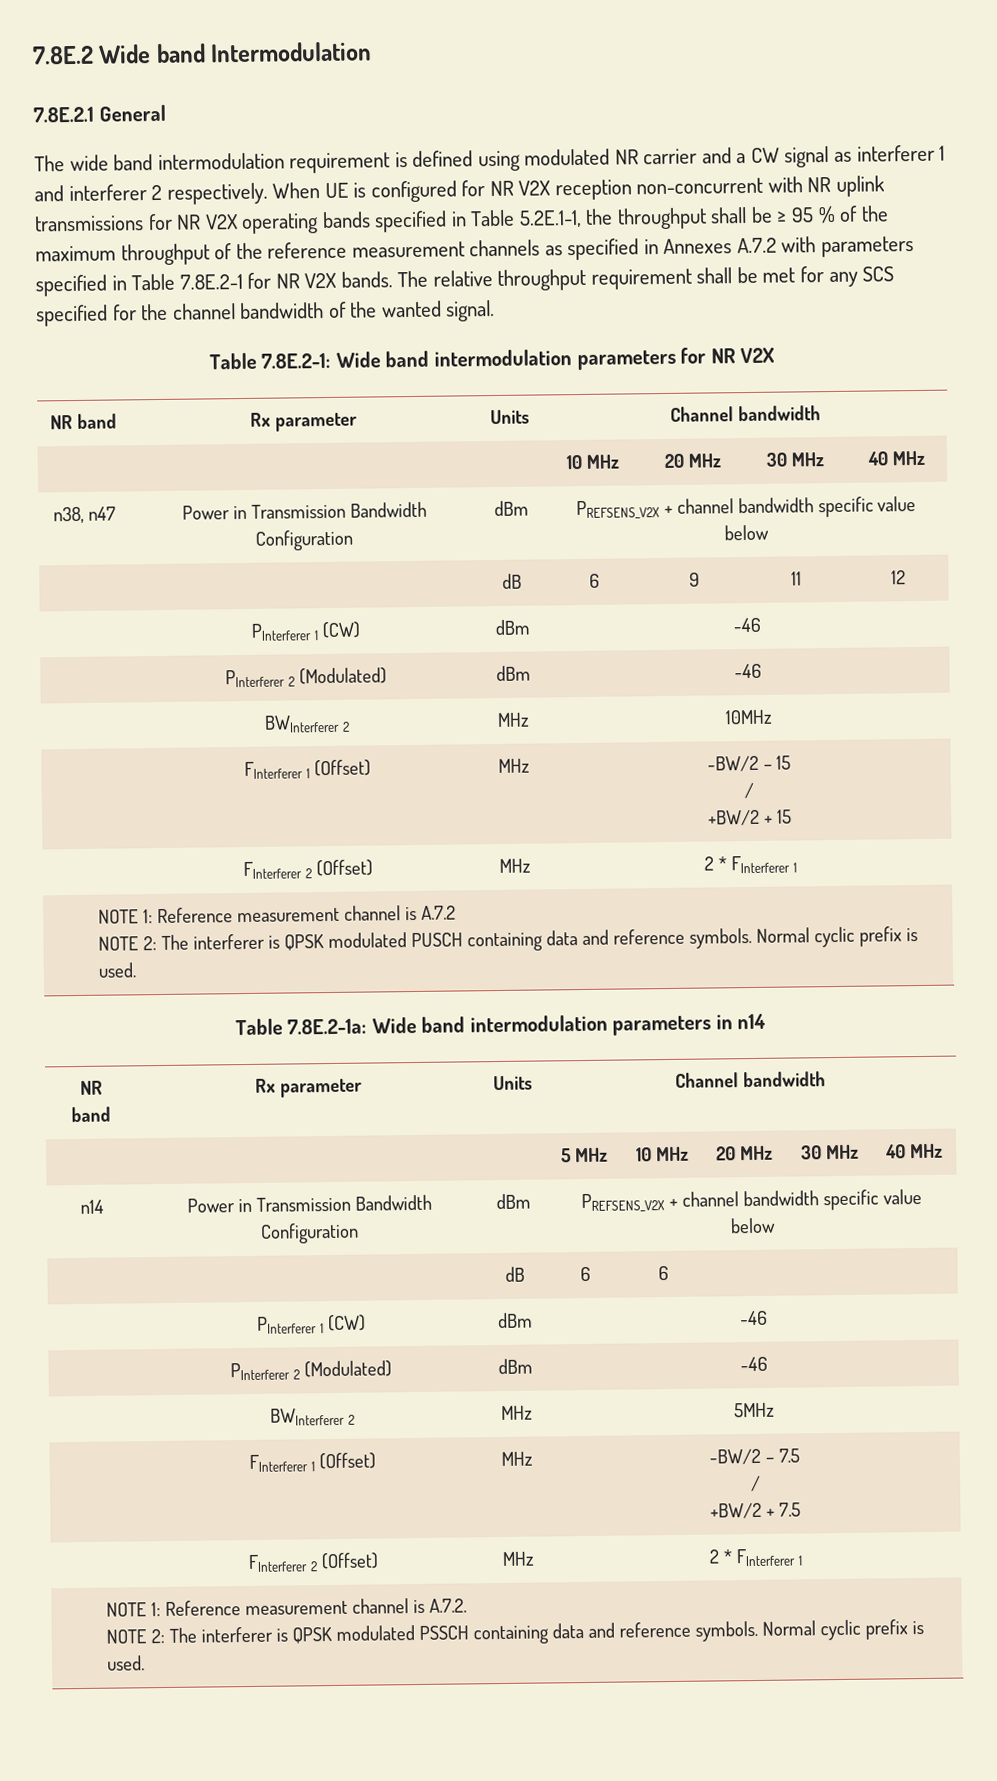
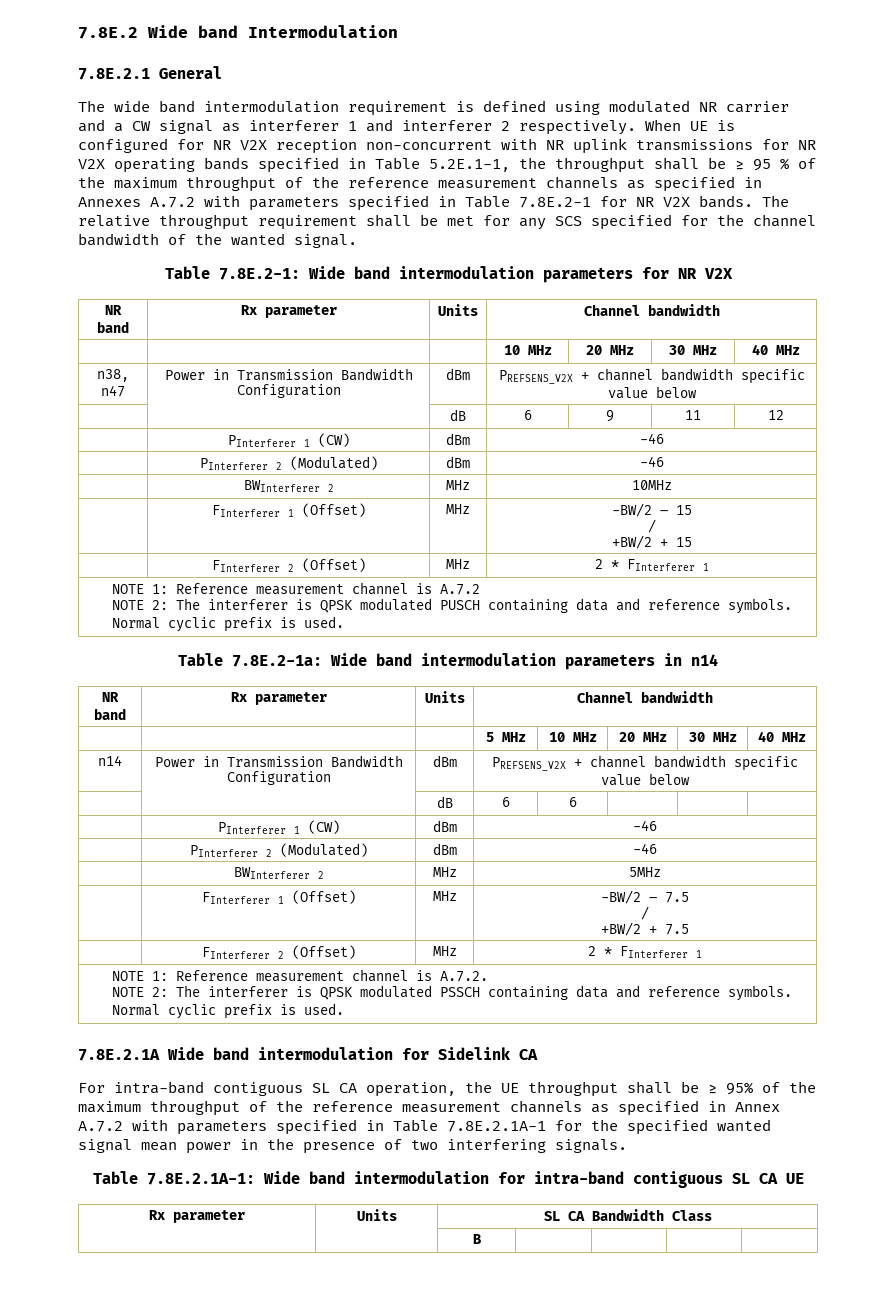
(146, 1663) none -> [78,1047,538,1061] [78,1081,816,1097] [78,1100,780,1116] [78,1119,771,1135] [78,1138,627,1154] [92,1171,804,1188] [149,1210,245,1223] [356,1209,397,1221] [543,1209,712,1221] [472,1234,481,1244] // 7.8E.2.1A Wide band intermodulation for Sidelink CA // For intra-band contiguous SL CA operation, the UE throughput shall be ≥ 95% of the maximum throughput of the reference measurement channels as specified in Annex A.7.2 with parameters specified in Table 7.8E.2.1A-1 for the specified wanted signal mean power in the presence of two interfering signals. // Table 7.8E.2.1A-1: Wide band intermodulation for intra-band contiguous SL CA UE // Rx parameter | Units | SL CA Bandwidth Class // | | B | | | |

